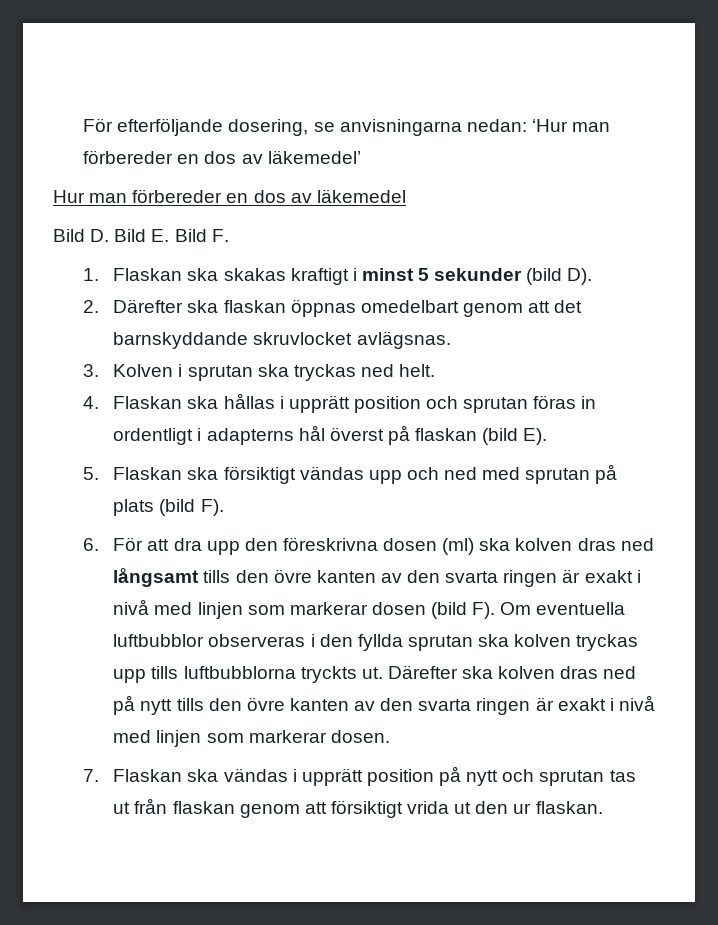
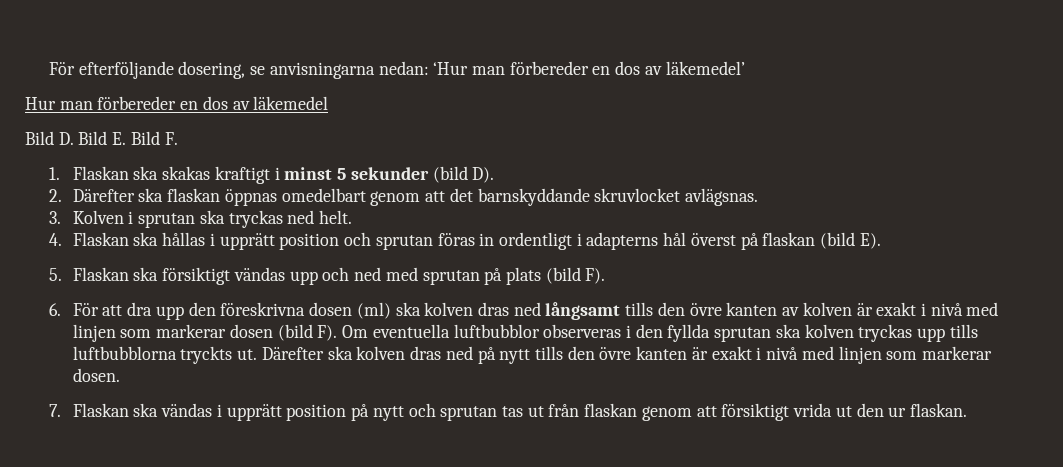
[407,570,558,587] den svarta ringen -> [802,302,852,316] kolven
[354,698,531,715] av den svarta ringen -> (688, 353) none

